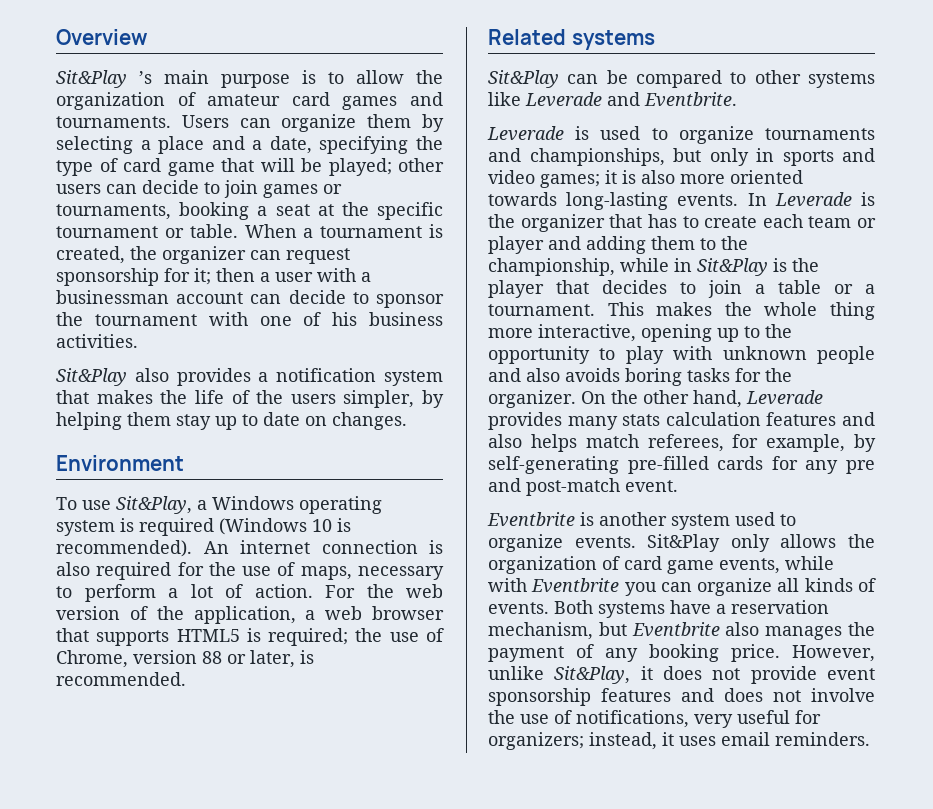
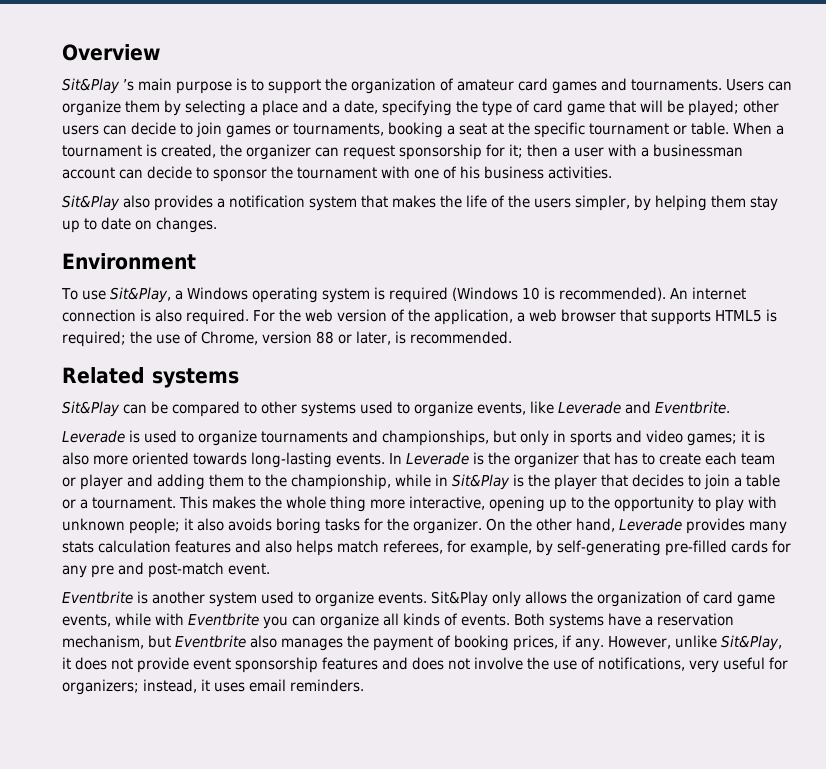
[356,70,404,84] allow -> [268,79,321,94] support
[96,562,444,580] [56,584,313,602] required for the use of maps, necessary to perform a lot of action. -> [186,309,249,325] required.
(875, 80) none -> [360,401,526,417] used to organize events,
[817,346,875,364] [488,368,521,382] people and -> [129,518,193,534] people; it
[605,644,780,662] any booking price. -> [454,635,604,651] booking prices, if any.

